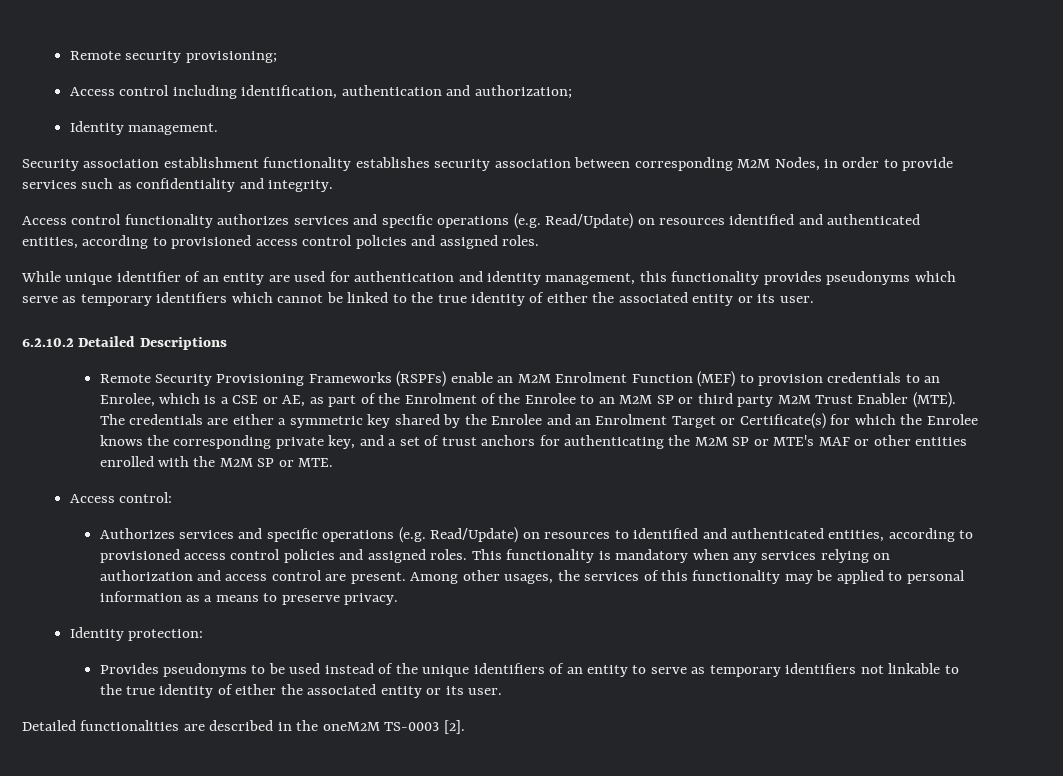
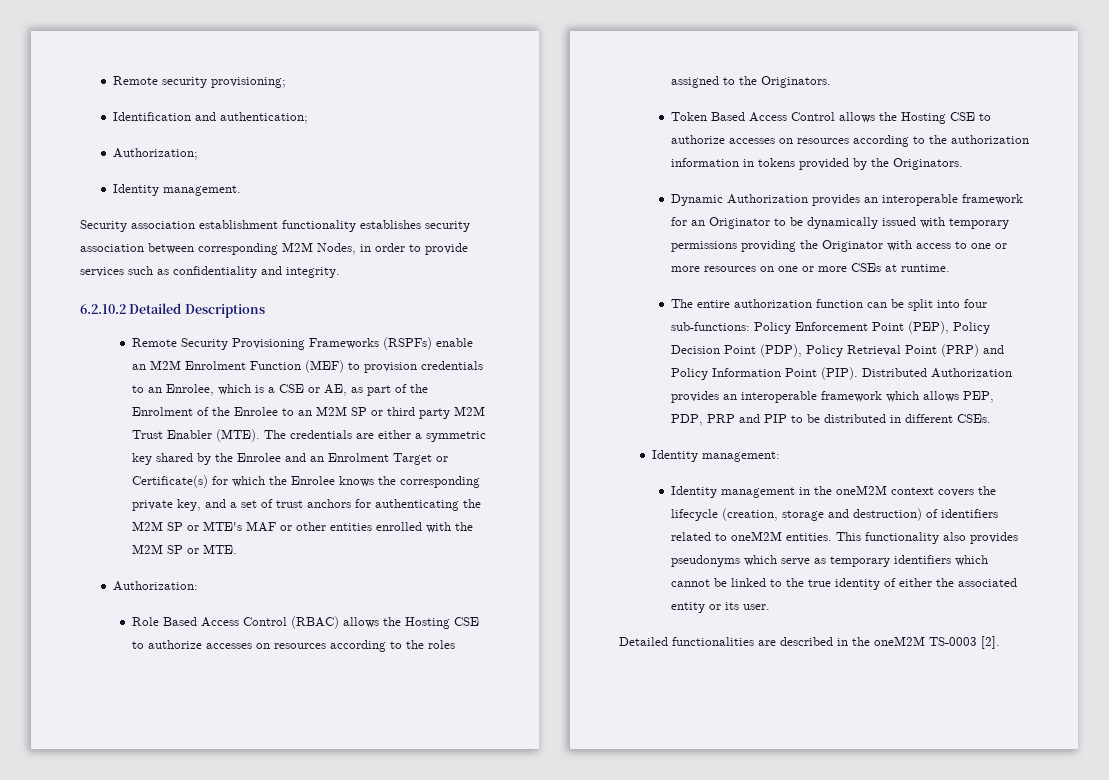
[69,85,572,99] Access control including identification, authentication and authorization; -> [113,112,309,124] [113,148,199,160] Identification and authentication; // Authorization;
[22,213,921,229] [22,235,540,249] [21,271,956,285] [22,292,814,306] // Access control functionality authorizes services and specific operations (e.g. Read/Update) on resources identified and authenticated entities, according to provisioned access control policies and assigned roles. // While unique identifier of an entity are used for authentication and identity management, this functionality provides pseudonyms which serve as temporary identifiers which cannot be linked to the true identity of either the associated entity or its user. -> (340, 272) none
[69,492,173,503] [99,527,974,543] [99,549,891,563] [99,570,965,584] [99,591,399,605] [69,627,204,641] [99,663,941,677] Access control: // Authorizes services and specific operations (e.g. Read/Update) on resources to identified and authenticated entities, according to provisioned access control policies and assigned roles. This functionality is mandatory when any services relying on authorization and access control are present. Among other usages, the services of this functionality may be applied to personal information as a means to preserve privacy. // Identity protection: // Provides pseudonyms to be used instead of the unique identifiers of an entity to serve as temporary identifiers not linkable -> [113,581,199,591] [131,616,479,629] [131,640,455,652] [670,76,831,88] [670,112,991,124] [670,135,1029,147] [670,158,963,170] [670,194,1023,206] [670,217,1009,229] [670,240,1007,252] [670,263,950,272] [670,299,987,311] [670,321,990,334] [670,344,1004,357] [670,367,1012,380] [670,391,994,403] [670,414,991,426] [652,450,781,462] [670,485,996,498] [670,508,998,521] [670,531,1018,544] [670,555,988,567] [670,578,766,587] Authorization: // Role Based Access Control (RBAC) allows the Hosting CSE to authorize accesses on resources according to the roles assigned to the Originators. // Token Based Access Control allows the Hosting CSE to authorize accesses on resources according to the authorization information in tokens provided by the Originators. // Dynamic Authorization provides an interoperable framework for an Originator to be dynamically issued with temporary permissions providing the Originator with access to one or more resources on one or more CSEs at runtime. // The entire authorization function can be split into four sub-functions: Policy Enforcement Point (PEP), Policy Decision Point (PDP), Policy Retrieval Point (PRP) and Policy Information Point (PIP). Distributed Authorization provides an interoperable framework which allows PEP, PDP, PRP and PIP to be distributed in different CSEs. // Identity management: // Identity management in the oneM2M context covers the lifecycle (creation, storage and destruction) of identifiers related to oneM2M entities. This functionality also provides pseudonyms which serve as temporary identifiers which cannot be linked

